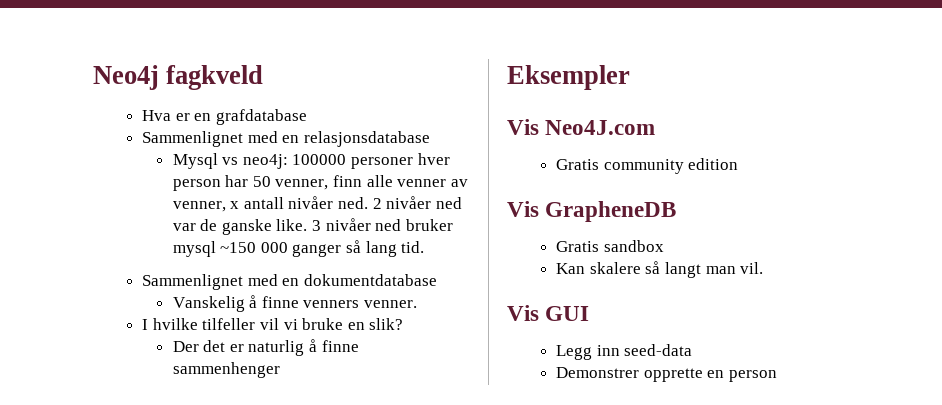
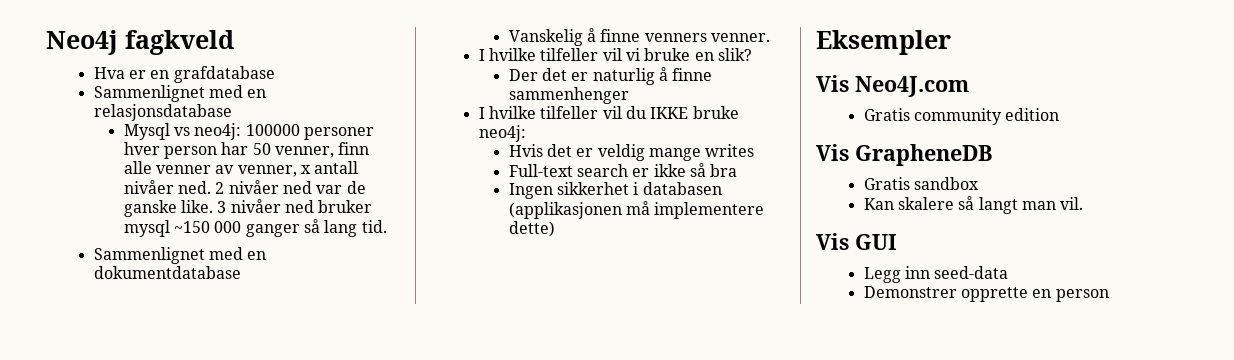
(280, 370) none -> [478,106,739,119] [478,125,526,142] [508,144,755,161] [508,163,738,177] [508,182,722,199] [508,201,765,219] [508,221,555,237] // I hvilke tilfeller vil du IKKE bruke neo4j: // Hvis det er veldig mange writes // Full-text search er ikke så bra // Ingen sikkerhet i databasen (applikasjonen må implementere dette)

